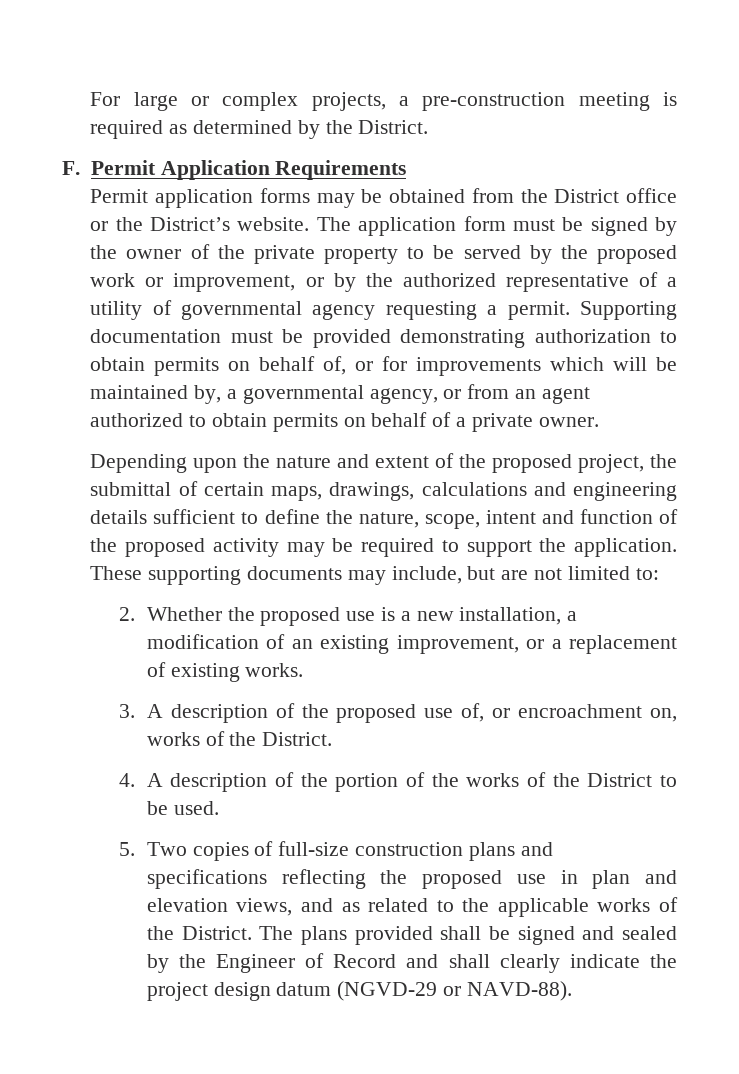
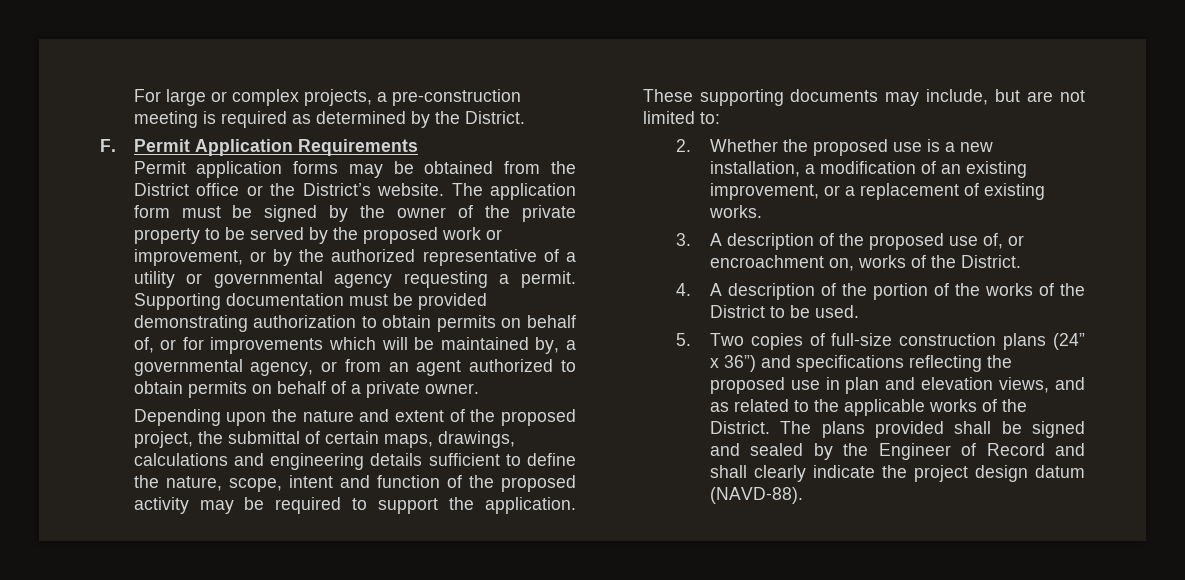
[152,300,172,315] of -> [186,273,203,284] or
(515, 851) none -> [1053,333,1085,350] [709,355,756,372] (24” x 36”)
[337,981,572,1001] (NGVD-29 or NAVD-88). -> [709,487,803,504] (NAVD-88).

